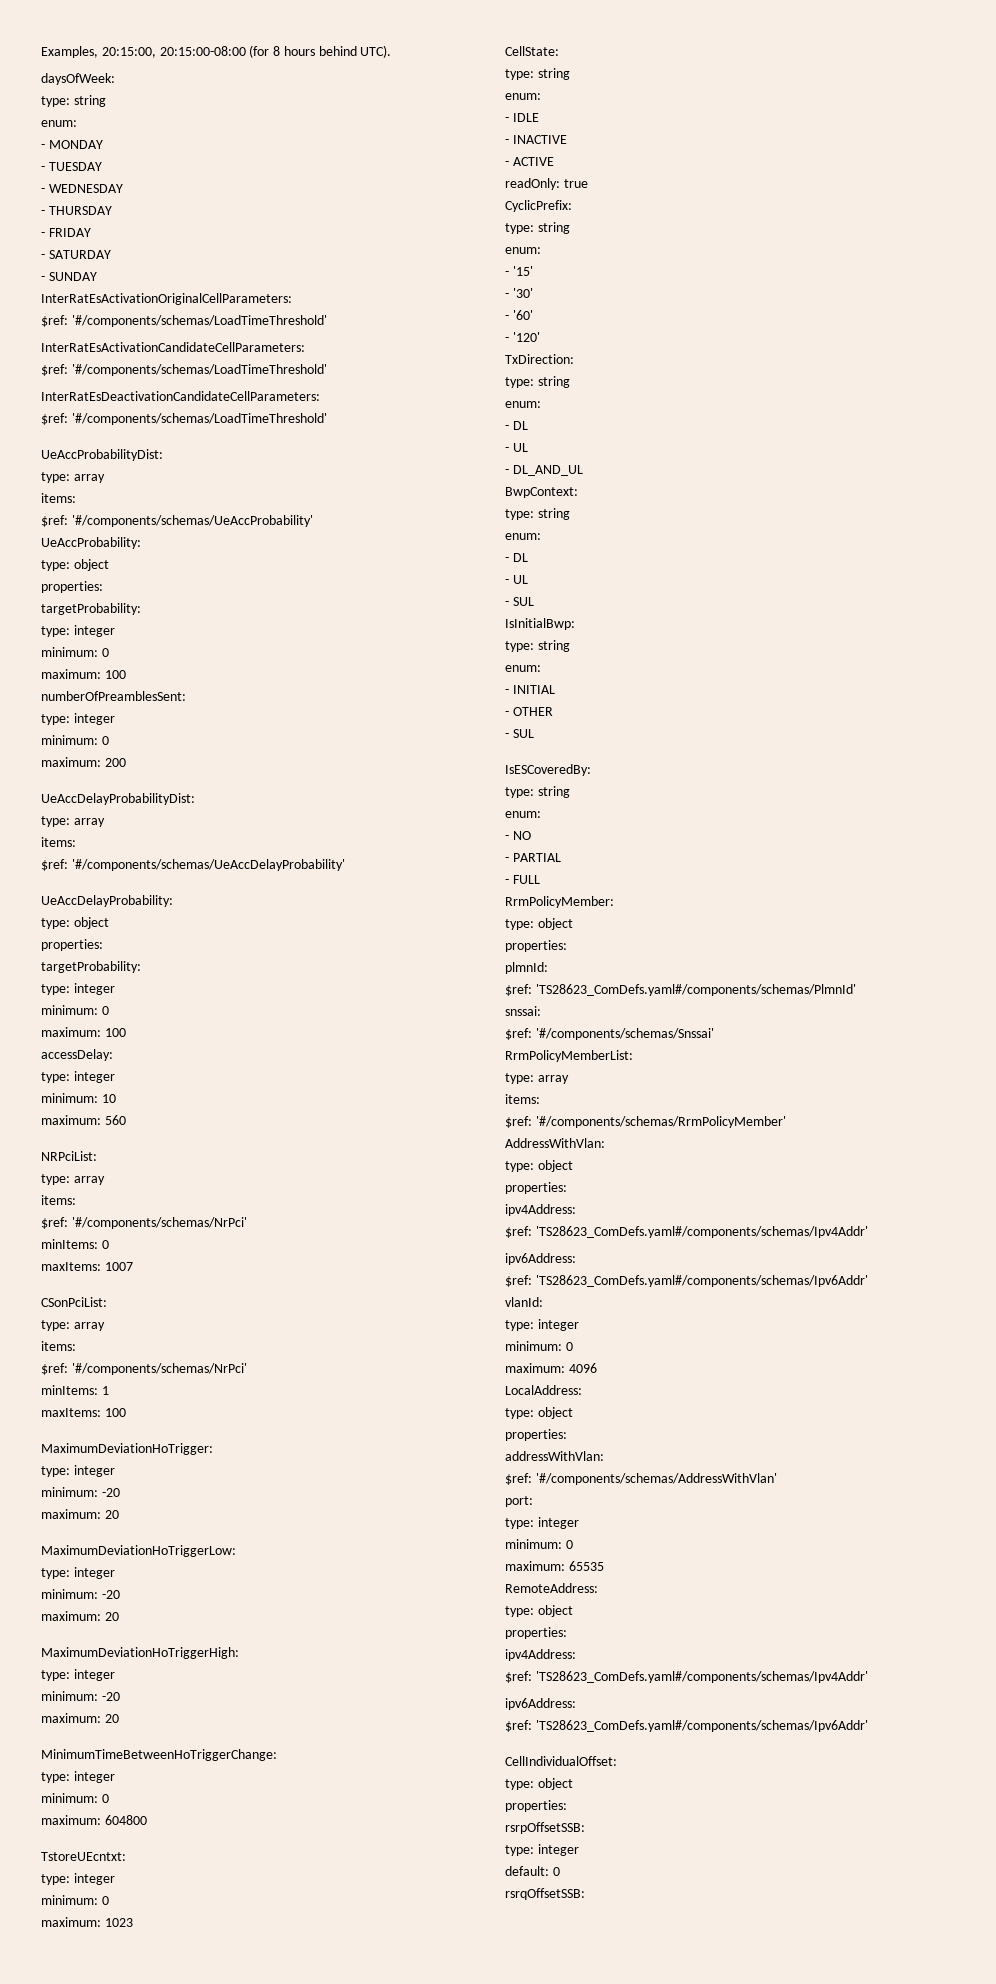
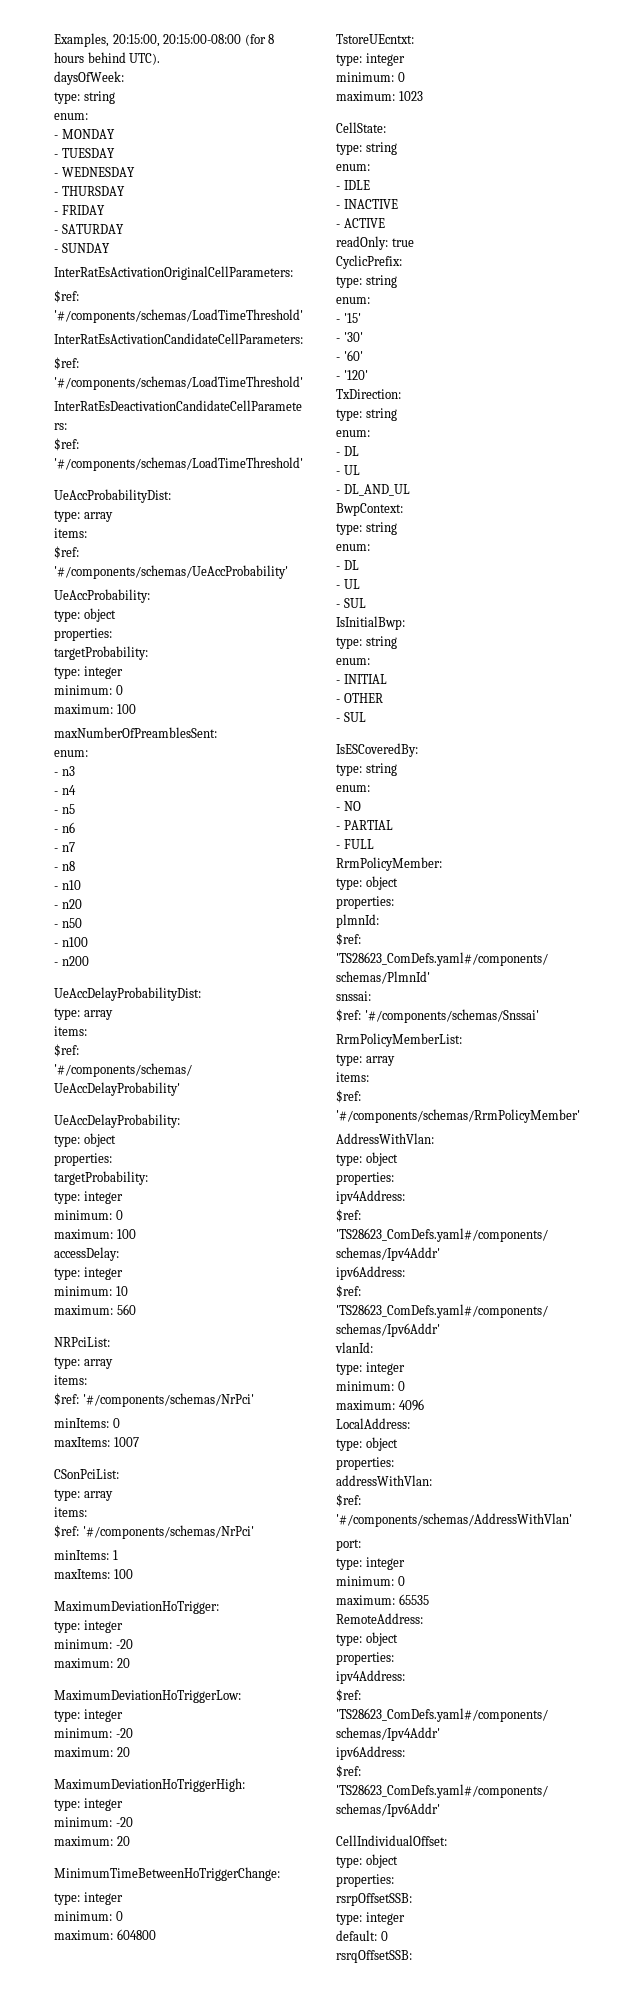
[41,691,186,701] [41,713,115,725] [41,735,109,745] [41,757,126,767] numberOfPreamblesSent: // type: integer // minimum: 0 // maximum: 200 -> [54,727,217,738] [54,750,88,757] [54,766,75,776] [54,785,76,795] [54,804,75,814] [54,822,75,833] [54,842,75,852] [54,861,75,871] [54,880,81,890] [54,899,82,909] [54,918,82,928] [54,937,88,947] [54,956,89,966] maxNumberOfPreamblesSent: // enum: // - n3 // - n4 // - n5 // - n6 // - n7 // - n8 // - n10 // - n20 // - n50 // - n100 // - n200

